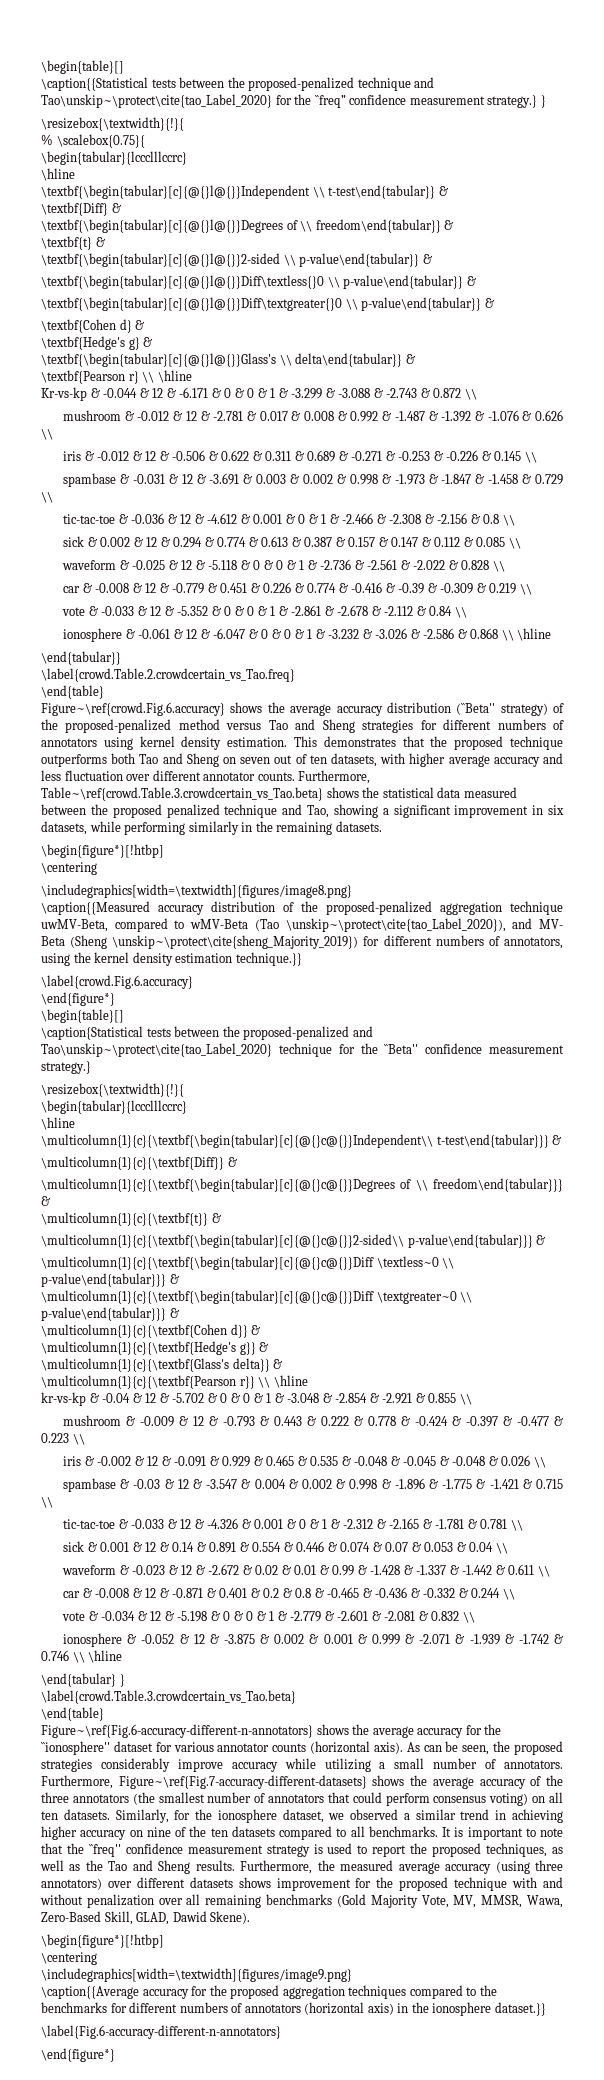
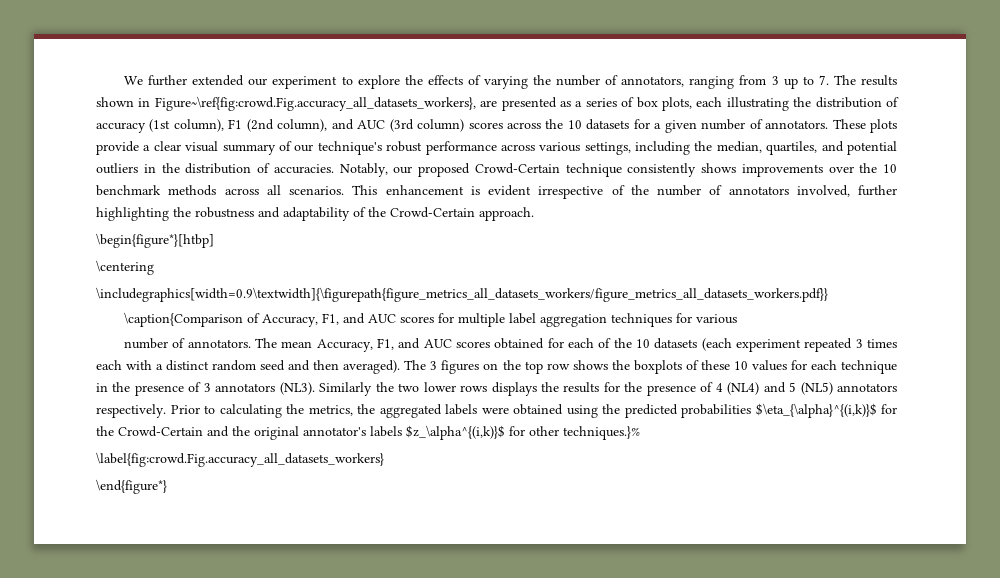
[41,60,124,74] [41,77,435,91] [41,94,546,108] [41,117,184,131] [41,134,145,148] [41,151,187,165] [41,168,75,181] [41,185,448,199] [41,202,121,216] [41,219,454,233] [41,236,105,250] [41,253,432,267] [41,275,476,289] [41,297,494,311] [41,319,145,333] [41,336,153,350] [41,353,415,367] [41,370,192,384] [41,387,477,401] [63,410,564,422] [41,429,53,440] [63,450,537,463] [63,473,564,487] [41,492,53,503] [63,513,515,526] [63,536,521,549] [62,559,505,572] [63,582,532,595] [62,605,467,618] [63,628,552,642] [41,651,121,665] [41,668,295,682] [41,685,104,699] [41,702,564,716] [41,719,564,733] [41,736,563,750] [41,753,563,767] [41,770,371,784] [41,787,517,801] [41,804,564,818] [41,821,382,835] [41,844,164,858] [41,862,97,875] [41,884,352,898] [41,901,563,915] [41,918,563,932] [41,935,564,949] [41,952,302,966] [41,975,193,989] [41,992,115,1006] [41,1009,124,1023] [41,1026,373,1040] [41,1043,564,1057] [41,1061,91,1074] [41,1083,184,1097] [41,1100,187,1114] [41,1117,75,1130] [41,1134,562,1148] [41,1156,237,1170] [41,1178,564,1192] [41,1196,50,1206] [41,1212,221,1226] [41,1234,546,1248] [41,1256,455,1270] [41,1273,179,1287] [41,1290,473,1304] [41,1307,179,1321] [41,1324,261,1338] [41,1341,269,1355] [41,1358,283,1372] [41,1375,308,1389] [41,1392,472,1406] [63,1415,563,1427] [41,1433,85,1445] [63,1455,546,1468] [63,1478,564,1492] [41,1497,53,1508] [63,1518,523,1531] [63,1541,508,1554] [62,1564,550,1577] [63,1587,515,1600] [62,1610,475,1623] [63,1633,563,1647] [41,1650,123,1663] [41,1673,125,1687] [41,1690,296,1704] [41,1707,104,1721] [41,1724,502,1738] [41,1741,564,1755] [41,1758,563,1772] [41,1775,563,1789] [41,1792,564,1806] [41,1809,563,1823] [41,1826,563,1840] [41,1843,563,1857] [40,1860,563,1874] [41,1877,564,1891] [40,1894,563,1908] [41,1911,251,1925] [41,1934,164,1948] [41,1952,97,1965] [41,1968,352,1982] [41,1985,497,1999] [41,2002,546,2016] [41,2025,281,2039] \begin{table}[] // \caption{{Statistical tests between the proposed-penalized technique and Tao\unskip~\protect\cite{tao_Label_2020} for the ``freq” confidence measurement strategy.} } // \resizebox{\textwidth}{!}{ // % \scalebox{0.75}{ // \begin{tabular}{lccclllccrc} // \hline // \textbf{\begin{tabular}[c]{@{}l@{}}Independent \\ t-test\end{tabular}} & // \textbf{Diff} & // \textbf{\begin{tabular}[c]{@{}l@{}}Degrees of \\ freedom\end{tabular}} & // \textbf{t} & // \textbf{\begin{tabular}[c]{@{}l@{}}2-sided \\ p-value\end{tabular}} & // \textbf{\begin{tabular}[c]{@{}l@{}}Diff\textless{}0 \\ p-value\end{tabular}} & // \textbf{\begin{tabular}[c]{@{}l@{}}Diff\textgreater{}0 \\ p-value\end{tabular}} & // \textbf{Cohen d} & // \textbf{Hedge's g} & // \textbf{\begin{tabular}[c]{@{}l@{}}Glass's \\ delta\end{tabular}} & // \textbf{Pearson r} \\ \hline // Kr-vs-kp & -0.044 & 12 & -6.171 & 0 & 0 & 1 & -3.299 & -3.088 & -2.743 & 0.872 \\ // mushroom & -0.012 & 12 & -2.781 & 0.017 & 0.008 & 0.992 & -1.487 & -1.392 & -1.076 & 0.626 \\ // iris & -0.012 & 12 & -0.506 & 0.622 & 0.311 & 0.689 & -0.271 & -0.253 & -0.226 & 0.145 \\ // spambase & -0.031 & 12 & -3.691 & 0.003 & 0.002 & 0.998 & -1.973 & -1.847 & -1.458 & 0.729 \\ // tic-tac-toe & -0.036 & 12 & -4.612 & 0.001 & 0 & 1 & -2.466 & -2.308 & -2.156 & 0.8 \\ // sick & 0.002 & 12 & 0.294 & 0.774 & 0.613 & 0.387 & 0.157 & 0.147 & 0.112 & 0.085 \\ // waveform & -0.025 & 12 & -5.118 & 0 & 0 & 1 & -2.736 & -2.561 & -2.022 & 0.828 \\ // car & -0.008 & 12 & -0.779 & 0.451 & 0.226 & 0.774 & -0.416 & -0.39 & -0.309 & 0.219 \\ // vote & -0.033 & 12 & -5.352 & 0 & 0 & 1 & -2.861 & -2.678 & -2.112 & 0.84 \\ // ionosphere & -0.061 & 12 & -6.047 & 0 & 0 & 1 & -3.232 & -3.026 & -2.586 & 0.868 \\ \hline // \end{tabular}} // \label{crowd.Table.2.crowdcertain_vs_Tao.freq} // \end{table} // Figure~\ref{crowd.Fig.6.accuracy} shows the average accuracy distribution (``Beta'' strategy) of the proposed-penalized method versus Tao and Sheng strategies for different numbers of annotators using kernel density estimation. This demonstrates that the proposed technique outperforms both Tao and Sheng on seven out of ten datasets, with higher average accuracy and less fluctuation over different annotator counts. Furthermore, Table~\ref{crowd.Table.3.crowdcertain_vs_Tao.beta} shows the statistical data measured between the proposed penalized technique and Tao, showing a significant improvement in six datasets, while performing similarly in the remaining datasets. // \begin{figure*}[!htbp] // \centering // \includegraphics[width=\textwidth]{figures/image8.png} // \caption{{Measured accuracy distribution of the proposed-penalized aggregation technique uwMV-Beta, compared to wMV-Beta (Tao \unskip~\protect\cite{tao_Label_2020}), and MV- Beta (Sheng \unskip~\protect\cite{sheng_Majority_2019}) for different numbers of annotators, using the kernel density estimation technique.}} // \label{crowd.Fig.6.accuracy} // \end{figure*} // \begin{table}[] // \caption{Statistical tests between the proposed-penalized and Tao\unskip~\protect\cite{tao_Label_2020} technique for the ``Beta'' confidence measurement strategy.} // \resizebox{\textwidth}{!}{ // \begin{tabular}{lccclllccrc} // \hline // \multicolumn{1}{c}{\textbf{\begin{tabular}[c]{@{}c@{}}Independent\\ t-test\end{tabular}}} & // \multicolumn{1}{c}{\textbf{Diff}} & // \multicolumn{1}{c}{\textbf{\begin{tabular}[c]{@{}c@{}}Degrees of \\ freedom\end{tabular}}} & // \multicolumn{1}{c}{\textbf{t}} & // \multicolumn{1}{c}{\textbf{\begin{tabular}[c]{@{}c@{}}2-sided\\ p-value\end{tabular}}} & // \multicolumn{1}{c}{\textbf{\begin{tabular}[c]{@{}c@{}}Diff \textless~0 \\ p-value\end{tabular}}} & // \multicolumn{1}{c}{\textbf{\begin{tabular}[c]{@{}c@{}}Diff \textgreater~0 \\ p-value\end{tabular}}} & // \multicolumn{1}{c}{\textbf{Cohen d}} & // \multicolumn{1}{c}{\textbf{Hedge's g}} & // \multicolumn{1}{c}{\textbf{Glass's delta}} & // \multicolumn{1}{c}{\textbf{Pearson r}} \\ \hline // kr-vs-kp & -0.04 & 12 & -5.702 & 0 & 0 & 1 & -3.048 & -2.854 & -2.921 & 0.855 \\ // mushroom & -0.009 & 12 & -0.793 & 0.443 & 0.222 & 0.778 & -0.424 & -0.397 & -0.477 & 0.223 \\ // iris & -0.002 & 12 & -0.091 & 0.929 & 0.465 & 0.535 & -0.048 & -0.045 & -0.048 & 0.026 \\ // spambase & -0.03 & 12 & -3.547 & 0.004 & 0.002 & 0.998 & -1.896 & -1.775 & -1.421 & 0.715 \\ // tic-tac-toe & -0.033 & 12 & -4.326 & 0.001 & 0 & 1 & -2.312 & -2.165 & -1.781 & 0.781 \\ // sick & 0.001 & 12 & 0.14 & 0.891 & 0.554 & 0.446 & 0.074 & 0.07 & 0.053 & 0.04 \\ // waveform & -0.023 & 12 & -2.672 & 0.02 & 0.01 & 0.99 & -1.428 & -1.337 & -1.442 & 0.611 \\ // car & -0.008 & 12 & -0.871 & 0.401 & 0.2 & 0.8 & -0.465 & -0.436 & -0.332 & 0.244 \\ // vote & -0.034 & 12 & -5.198 & 0 & 0 & 1 & -2.779 & -2.601 & -2.081 & 0.832 \\ // ionosphere & -0.052 & 12 & -3.875 & 0.002 & 0.001 & 0.999 & -2.071 & -1.939 & -1.742 & 0.746 \\ \hline // \end{tabular} } // \label{crowd.Table.3.crowdcertain_vs_Tao.beta} // \end{table} // Figure~\ref{Fig.6-accuracy-different-n-annotators} shows the average accuracy for the ``ionosphere'' dataset for various annotator counts (horizontal axis). As can be seen, the proposed strategies considerably improve accuracy while utilizing a small number of annotators. Furthermore, Figure~\ref{Fig.7-accuracy-different-datasets} shows the average accuracy of the three annotators (the smallest number of annotators that could perform consensus voting) on all ten datasets. Similarly, for the ionosphere dataset, we observed a similar trend in achieving higher accuracy on nine of the ten datasets compared to all benchmarks. It is important to note that the ``freq'' confidence measurement strategy is used to report the proposed techniques, as well as the Tao and Sheng results. Furthermore, the measured average accuracy (using three annotators) over different datasets shows improvement for the proposed technique with and without penalization over all remaining benchmarks (Gold Majority Vote, MV, MMSR, Wawa, Zero-Based Skill, GLAD, Dawid Skene). // \begin{figure*}[!htbp] // \centering // \includegraphics[width=\textwidth]{figures/image9.png} // \caption{{Average accuracy for the proposed aggregation techniques compared to the benchmarks for different numbers of annotators (horizontal axis) in the ionosphere dataset.}} // \label{Fig.6-accuracy-different-n-annotators} -> [124,75,897,89] [96,96,899,111] [96,119,898,133] [96,141,898,155] [96,163,897,177] [96,185,897,199] [96,207,534,221] [96,233,214,248] [96,260,154,275] [96,287,828,302] [124,312,738,327] [124,338,898,352] [96,360,897,374] [96,382,898,396] [96,403,897,418] [96,425,640,440] [96,452,384,467] We further extended our experiment to explore the effects of varying the number of annotators, ranging from 3 up to 7. The results shown in Figure~\ref{fig:crowd.Fig.accuracy_all_datasets_workers}, are presented as a series of box plots, each illustrating the distribution of accuracy (1st column), F1 (2nd column), and AUC (3rd column) scores across the 10 datasets for a given number of annotators. These plots provide a clear visual summary of our technique's robust performance across various settings, including the median, quartiles, and potential outliers in the distribution of accuracies. Notably, our proposed Crowd-Certain technique consistently shows improvements over the 10 benchmark methods across all scenarios. This enhancement is evident irrespective of the number of annotators involved, further highlighting the robustness and adaptability of the Crowd-Certain approach. // \begin{figure*}[htbp] // \centering // \includegraphics[width=0.9\textwidth]{\figurepath{figure_metrics_all_datasets_workers/figure_metrics_all_datasets_workers.pdf}} // \caption{Comparison of Accuracy, F1, and AUC scores for multiple label aggregation techniques for various // number of annotators. The mean Accuracy, F1, and AUC scores obtained for each of the 10 datasets (each experiment repeated 3 times each with a distinct random seed and then averaged). The 3 figures on the top row shows the boxplots of these 10 values for each technique in the presence of 3 annotators (NL3). Similarly the two lower rows displays the results for the presence of 4 (NL4) and 5 (NL5) annotators respectively. Prior to calculating the metrics, the aggregated labels were obtained using the predicted probabilities $\eta_{\alpha}^{(i,k)}$ for the Crowd-Certain and the original annotator's labels $z_\alpha^{(i,k)}$ for other techniques.}% // \label{fig:crowd.Fig.accuracy_all_datasets_workers}

